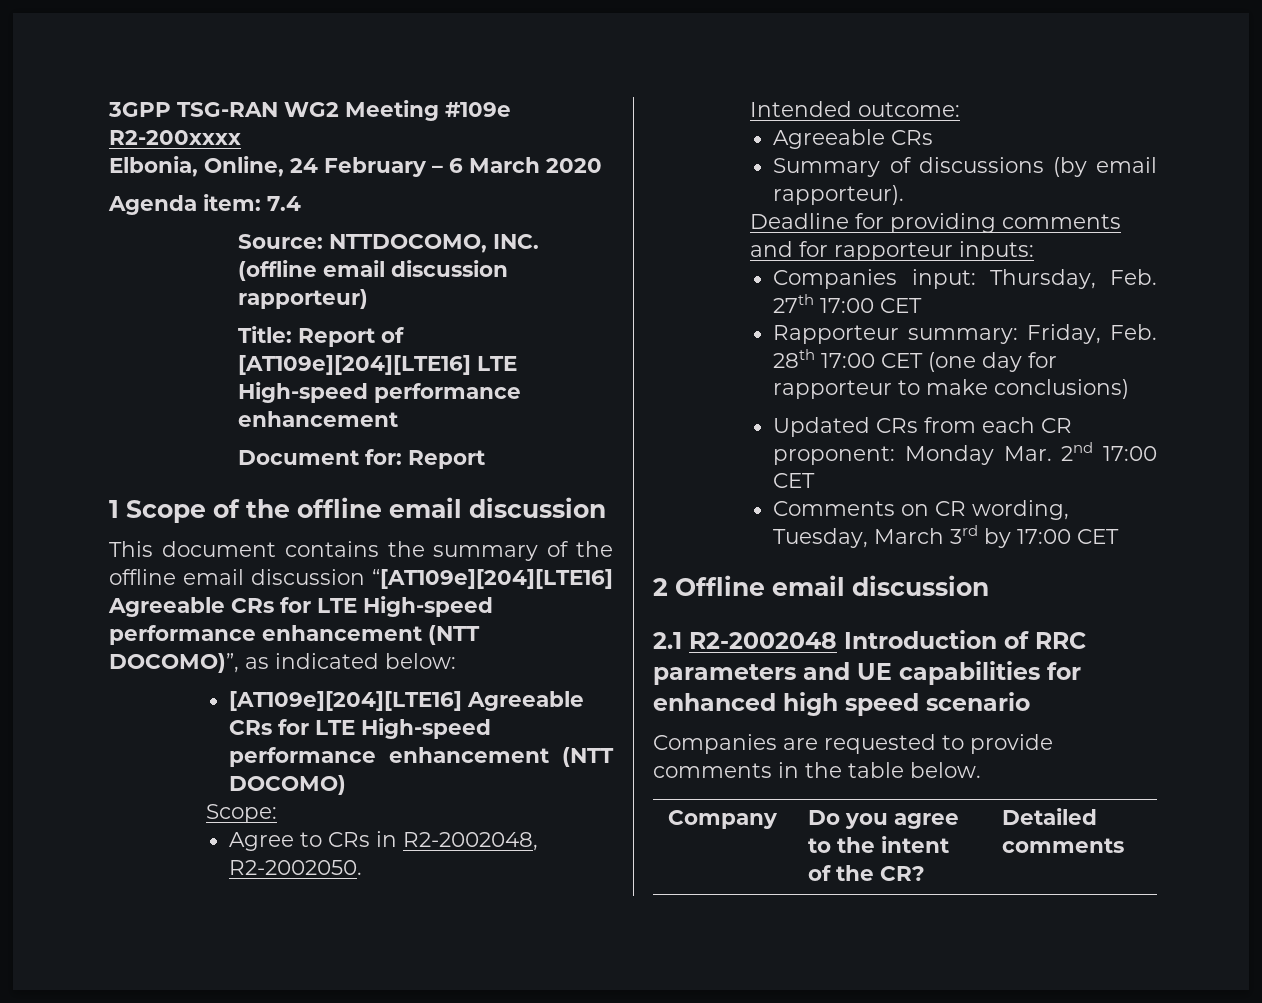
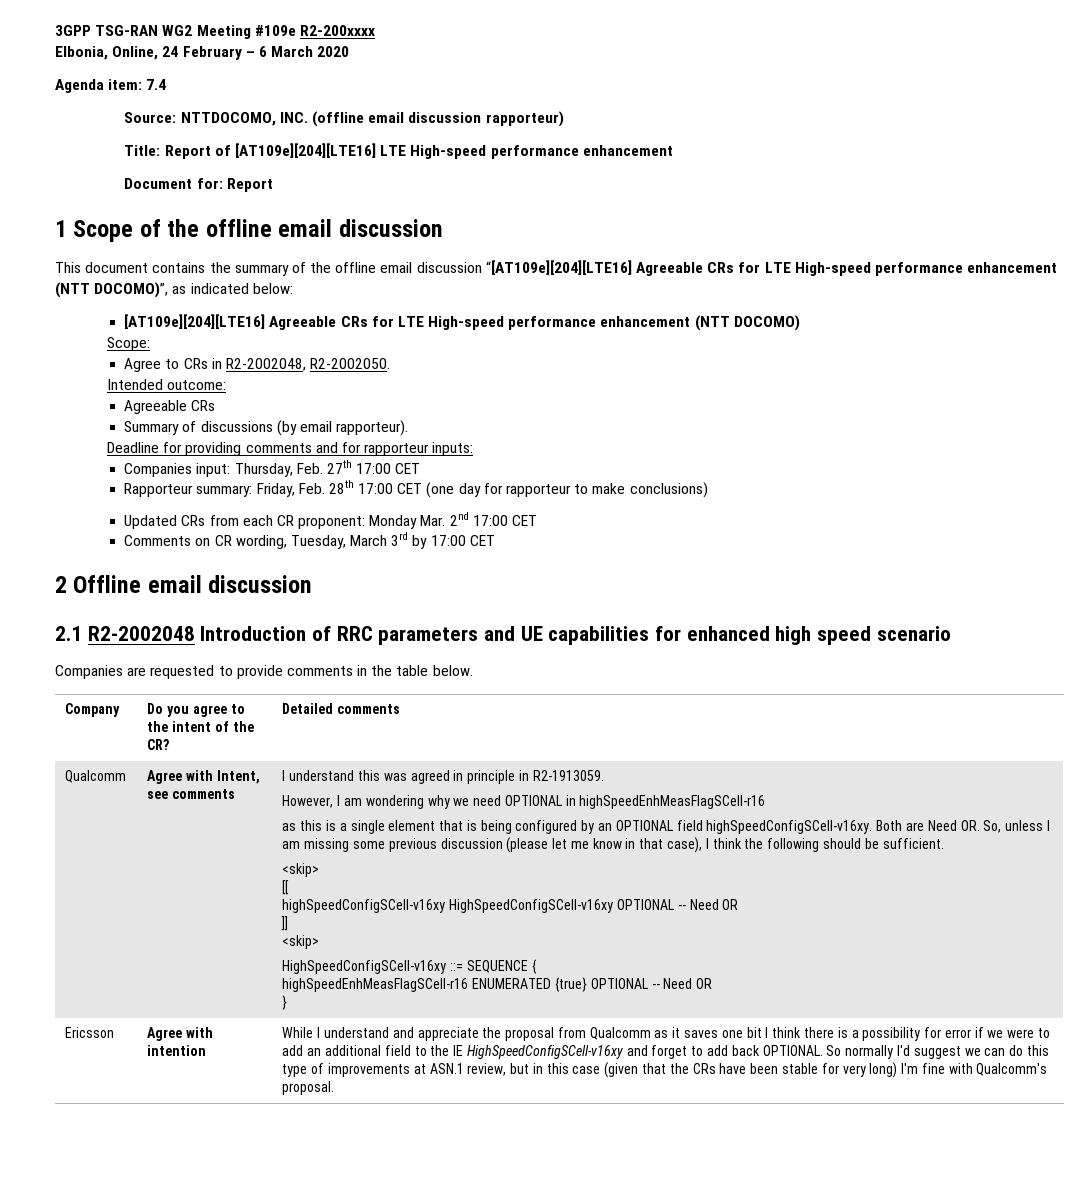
(1125, 845) none -> [65,770,127,783] [147,770,261,784] [147,789,236,799] [282,770,604,784] [282,795,766,809] [282,820,1050,834] [282,837,944,853] [282,863,320,877] [282,880,290,895] [282,899,739,913] [281,916,289,931] [282,935,320,949] [282,959,537,974] [282,977,713,992] [282,995,288,1010] [65,1027,115,1038] [147,1027,214,1041] [147,1045,207,1056] [282,1027,1050,1041] [282,1045,1049,1059] [282,1062,1048,1078] [282,1081,335,1095] // Qualcomm | Agree with Intent, see comments | I understand this was agreed in principle in R2-1913059. // However, I am wondering why we need OPTIONAL in highSpeedEnhMeasFlagSCell-r16 // as this is a single element that is being configured by an OPTIONAL field highSpeedConfigSCell-v16xy. Both are Need OR. So, unless I am missing some previous discussion (please let me know in that case), I think the following should be sufficient. // <skip> // [[ // highSpeedConfigSCell-v16xy HighSpeedConfigSCell-v16xy OPTIONAL -- Need OR // ]] // <skip> // HighSpeedConfigSCell-v16xy ::= SEQUENCE { // highSpeedEnhMeasFlagSCell-r16 ENUMERATED {true} OPTIONAL -- Need OR // } // Ericsson | Agree with intention | While I understand and appreciate the proposal from Qualcomm as it saves one bit I think there is a possibility for error if we were to add an additional field to the IE HighSpeedConfigSCell-v16xy and forget to add back OPTIONAL. So normally I'd suggest we can do this type of improvements at ASN.1 review, but in this case (given that the CRs have been stable for very long) I'm fine with Qualcomm's proposal.

